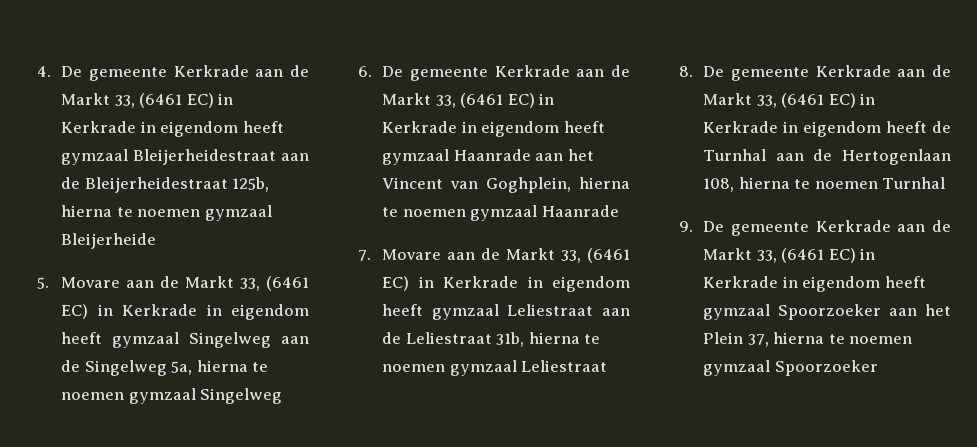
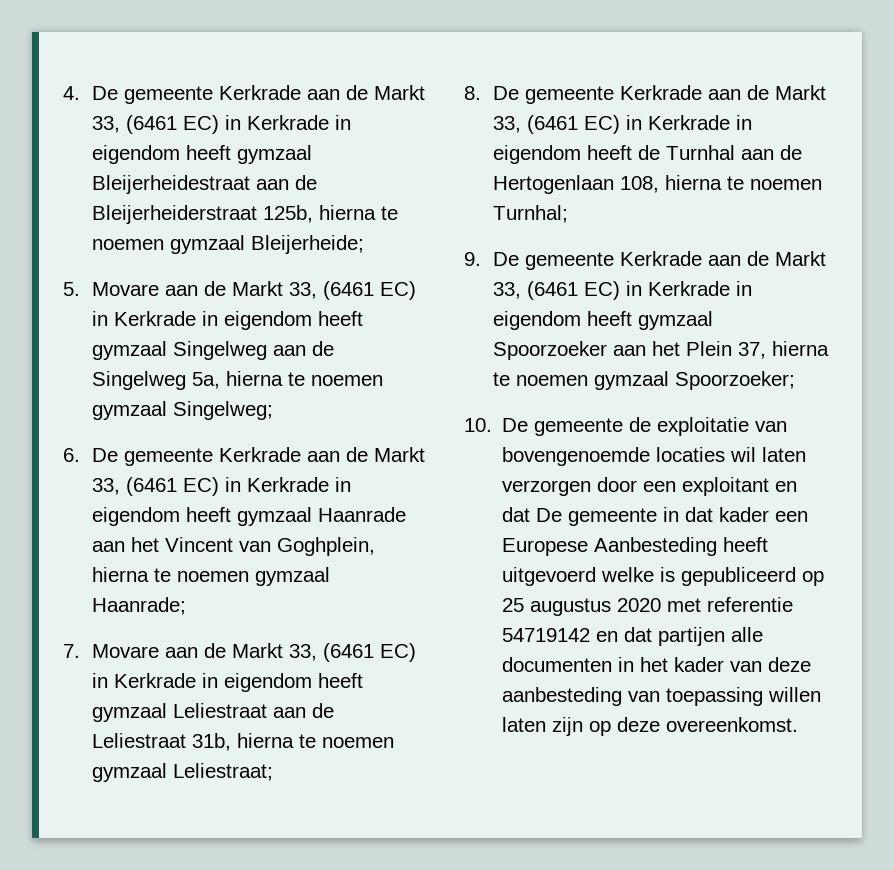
[84,177,228,193] Bleijerheidestraat -> [92,205,258,224] Bleijerheiderstraat
[61,233,157,249] Bleijerheide -> [251,235,365,254] Bleijerheide;
[200,388,283,404] Singelweg -> [173,401,274,420] Singelweg;
[541,205,619,217] Haanrade -> [92,597,187,615] Haanrade;
[521,360,608,372] Leliestraat -> [173,763,274,781] Leliestraat;
[882,177,946,189] Turnhal -> [493,205,569,223] Turnhal;
[774,360,878,376] Spoorzoeker -> [675,371,796,390] [464,417,788,436] [502,447,807,466] [502,477,798,496] [502,507,809,526] [502,537,769,556] [502,567,825,586] [502,597,794,616] [502,627,764,646] [502,657,812,672] [502,687,822,706] [502,717,799,736] Spoorzoeker; // 10. De gemeente de exploitatie van bovengenoemde locaties wil laten verzorgen door een exploitant en dat De gemeente in dat kader een Europese Aanbesteding heeft uitgevoerd welke is gepubliceerd op 25 augustus 2020 met referentie 54719142 en dat partijen alle documenten in het kader van deze aanbesteding van toepassing willen laten zijn op deze overeenkomst.

